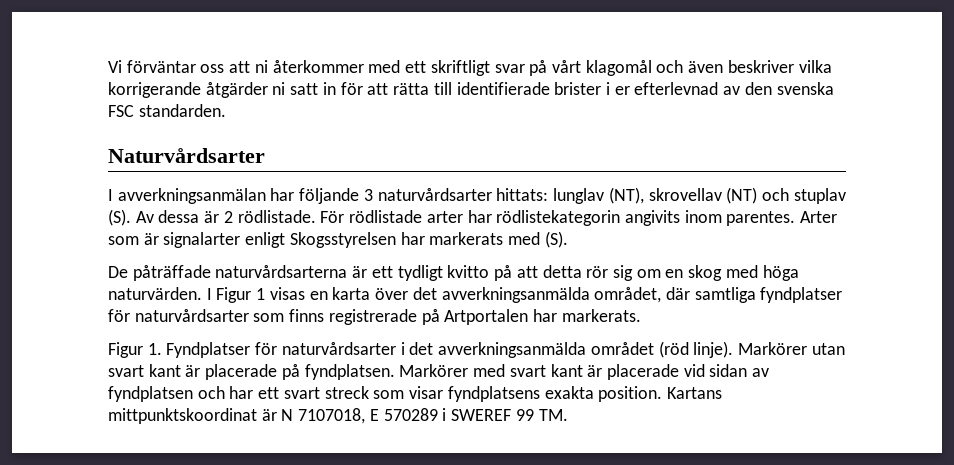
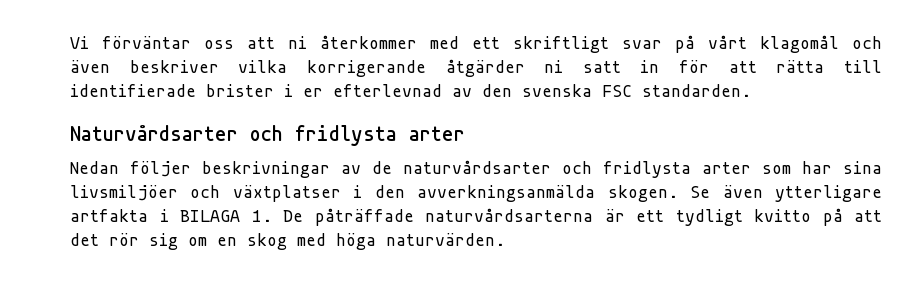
[108,187,846,204] [108,209,838,226] [108,231,568,248] // I avverkningsanmälan har följande 3 naturvårdsarter hittats: lunglav (NT), skrovellav (NT) och stuplav (S). Av dessa är 2 rödlistade. För rödlistade arter har rödlistekategorin angivits inom parentes. Arter som är signalarter enligt Skogsstyrelsen har markerats med (S). // -> [250,125,465,146] [70,160,882,178] [70,185,883,202] [70,209,272,222] och fridlysta arter // Nedan följer beskrivningar av de naturvårdsarter och fridlysta arter som har sina livsmiljöer och växtplatser i den avverkningsanmälda skogen. Se även ytterligare artfakta i BILAGA 1.
[542,265,582,278] detta -> [70,233,99,246] det
[206,287,843,303] [108,309,641,325] [108,341,845,358] [108,364,770,380] [108,386,722,402] [108,408,568,424] I Figur 1 visas en karta över det avverkningsanmälda området, där samtliga fyndplatser för naturvårdsarter som finns registrerade på Artportalen har markerats. // Figur 1. Fyndplatser för naturvårdsarter i det avverkningsanmälda området (röd linje). Markörer utan svart kant är placerade på fyndplatsen. Markörer med svart kant är placerade vid sidan av fyndplatsen och har ett svart streck som visar fyndplatsens exakta position. Kartans mittpunktskoordinat är N 7107018, E 570289 i SWEREF 99 TM. -> (505, 239) none

